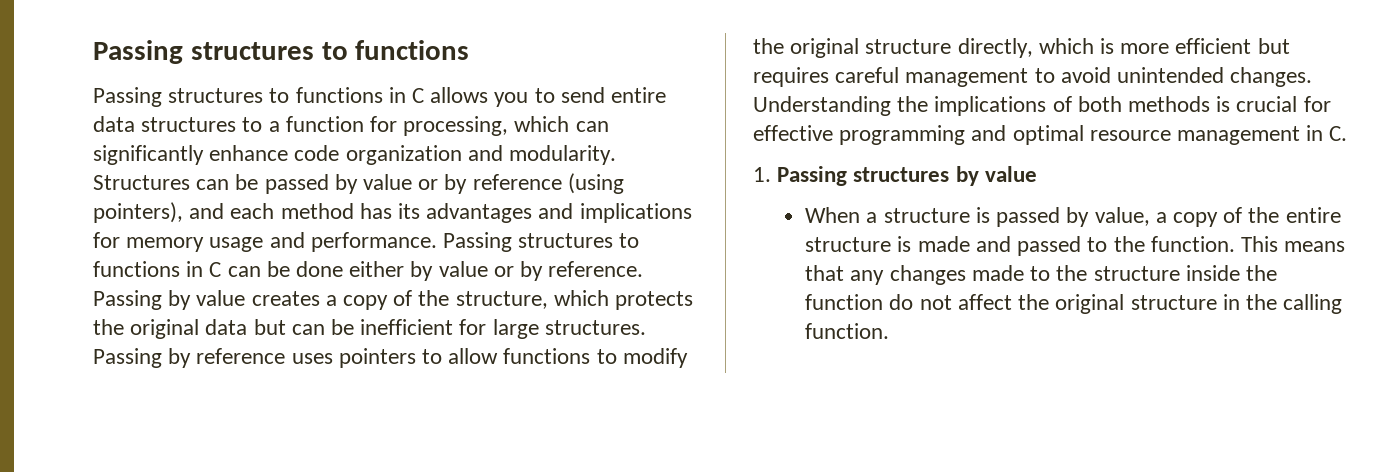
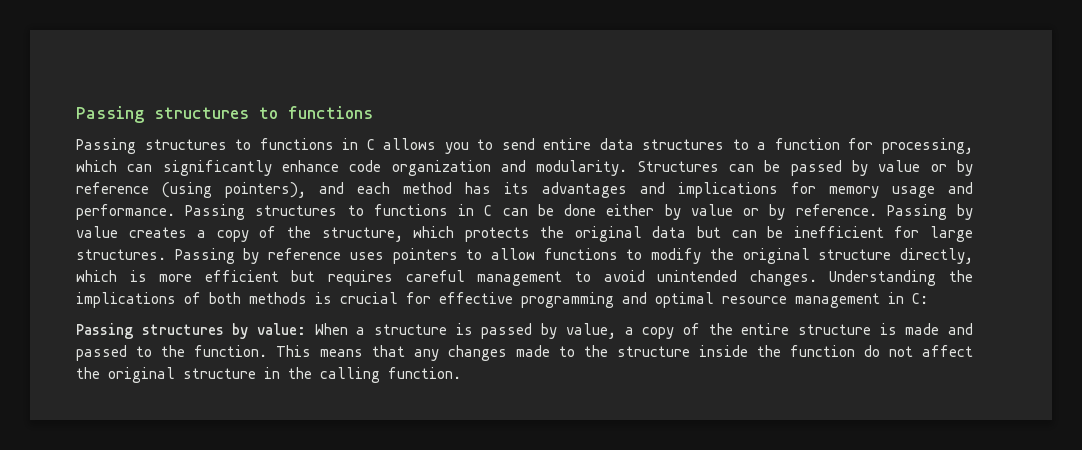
[1329,126,1348,141] [753,167,771,182] C. // 1. -> [912,293,928,304] C: //
[984,166,1037,182] value // -> [257,323,307,335] value:

